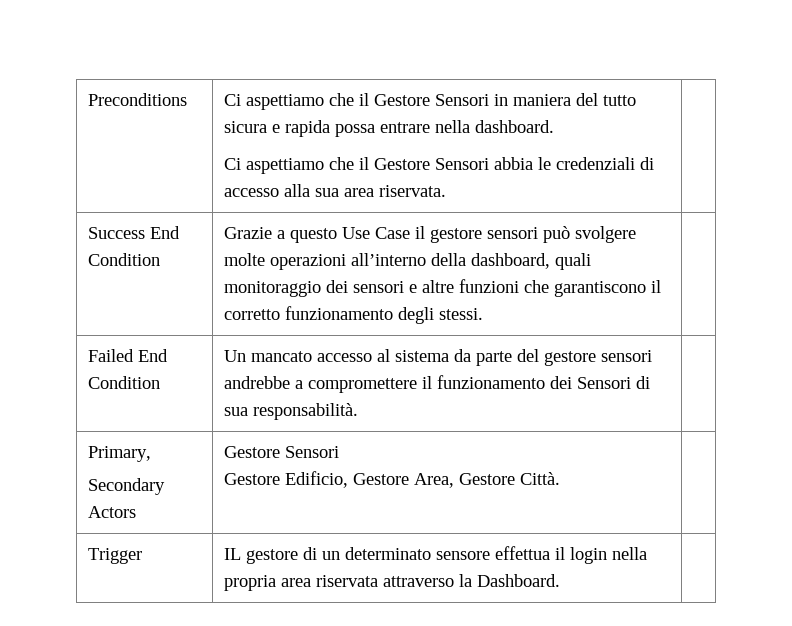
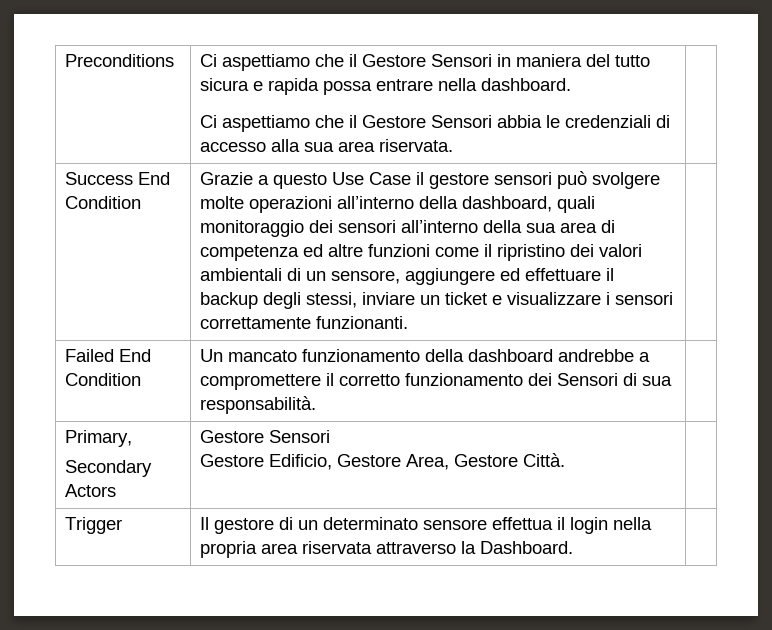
[408,279,661,297] [223,306,483,324] e altre funzioni che garantiscono il corretto funzionamento degli stessi. -> [401,220,616,233] [200,244,643,261] [200,268,615,285] [200,292,674,309] [200,316,409,329] all’interno della sua area di competenza ed altre funzioni come il ripristino dei valori ambientali di un sensore, aggiungere ed effettuare il backup degli stessi, inviare un ticket e visualizzare i sensori correttamente funzionanti.
[316,349,652,366] accesso al sistema da parte del gestore sensori -> [302,349,554,362] funzionamento della dashboard
(432, 382) none -> [339,374,401,386] corretto
[223,548,241,560] IL -> [200,517,210,530] Il

